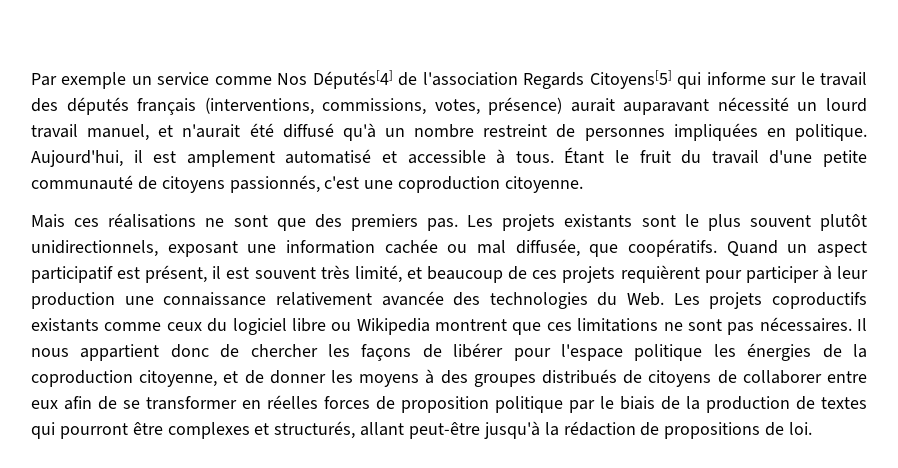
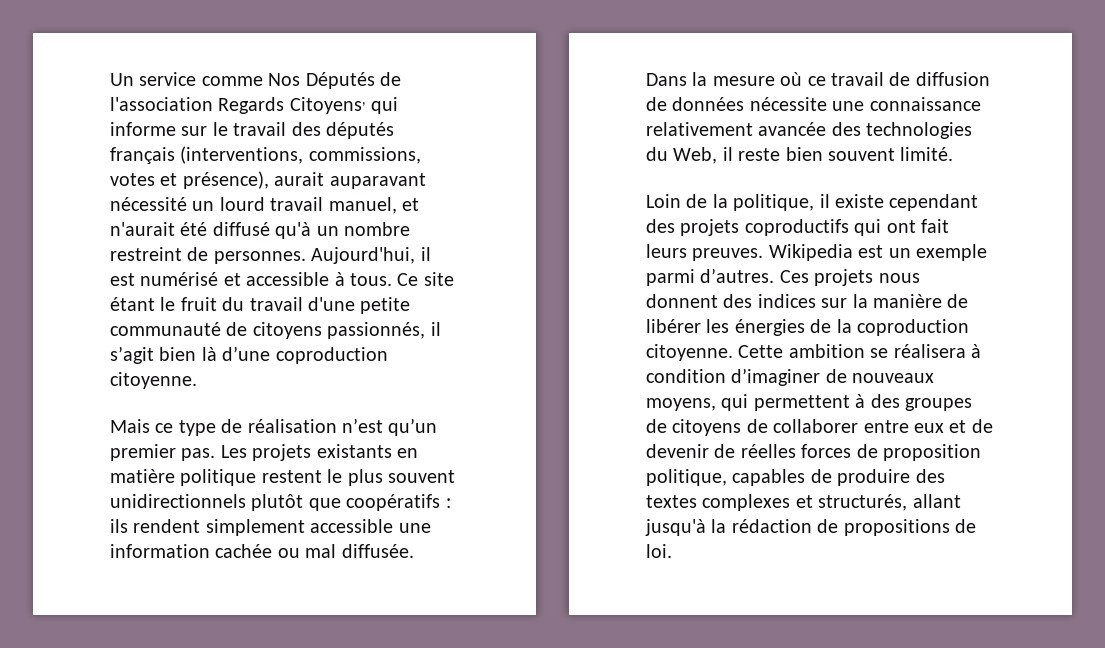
[31,72,152,89] Par exemple un -> [110,73,134,86] Un
[312,70,393,89] Députés[4] -> [305,72,375,89] Députés
[589,70,672,89] Citoyens[5] -> [289,97,366,114] Citoyens,
[434,97,563,115] votes, présence) -> [110,171,269,189] votes et présence),
[584,123,867,141] personnes impliquées en politique. -> [213,251,306,264] personnes.
[186,149,372,167] amplement automatisé -> [140,272,219,286] numérisé
[564,147,605,164] Étant -> [397,272,454,286] [110,297,155,311] Ce site étant
[324,176,584,193] [31,213,867,231] [31,240,238,257] c'est une coproduction citoyenne. // Mais ces réalisations ne sont que des premiers pas. Les projets existants sont le plus souvent plutôt unidirectionnels, exposant -> [430,322,441,336] [110,346,388,364] [110,372,197,389] [110,418,438,436] [110,444,418,461] [110,469,455,486] [110,494,451,511] [110,519,394,536] il s’agit bien là d’une coproduction citoyenne. // Mais ce type de réalisation n’est qu’un premier pas. Les projets existants en matière politique restent le plus souvent unidirectionnels plutôt que coopératifs : ils rendent simplement accessible
[515,239,867,257] [31,265,869,283] [31,292,115,309] diffusée, que coopératifs. Quand un aspect participatif est présent, il est souvent très limité, et beaucoup de ces projets requièrent pour participer à leur production -> [341,544,414,558] [646,72,990,86] [646,97,827,111] diffusée. Dans la mesure où ce travail de diffusion de données nécessite
[627,292,867,309] [31,317,867,335] [31,343,703,361] Web. Les projets coproductifs existants comme ceux du logiciel libre ou Wikipedia montrent que ces limitations ne sont pas nécessaires. Il nous appartient donc de chercher les façons de libérer pour l'espace politique -> [673,147,954,164] [646,194,979,211] [646,219,949,236] [646,244,987,261] [646,268,920,286] [646,294,969,308] [646,319,701,333] Web, il reste bien souvent limité. // Loin de la politique, il existe cependant des projets coproductifs qui ont fait leurs preuves. Wikipedia est un exemple parmi d’autres. Ces projets nous donnent des indices sur la manière de libérer
[139,370,420,387] citoyenne, et de donner les moyens -> [646,344,981,361] [646,368,935,386] [646,394,850,411] citoyenne. Cette ambition se réalisera à condition d’imaginer de nouveaux moyens, qui permettent
[541,369,617,384] distribués -> (972, 404) none
[64,395,867,413] [31,422,163,439] afin de se transformer en réelles forces de proposition politique par le biais de la production de textes qui pourront être -> [949,419,993,433] [646,444,981,461] [646,469,945,486] [646,495,697,508] et de devenir de réelles forces de proposition politique, capables de produire des textes
[409,422,481,439] peut-être -> (961, 501) none

